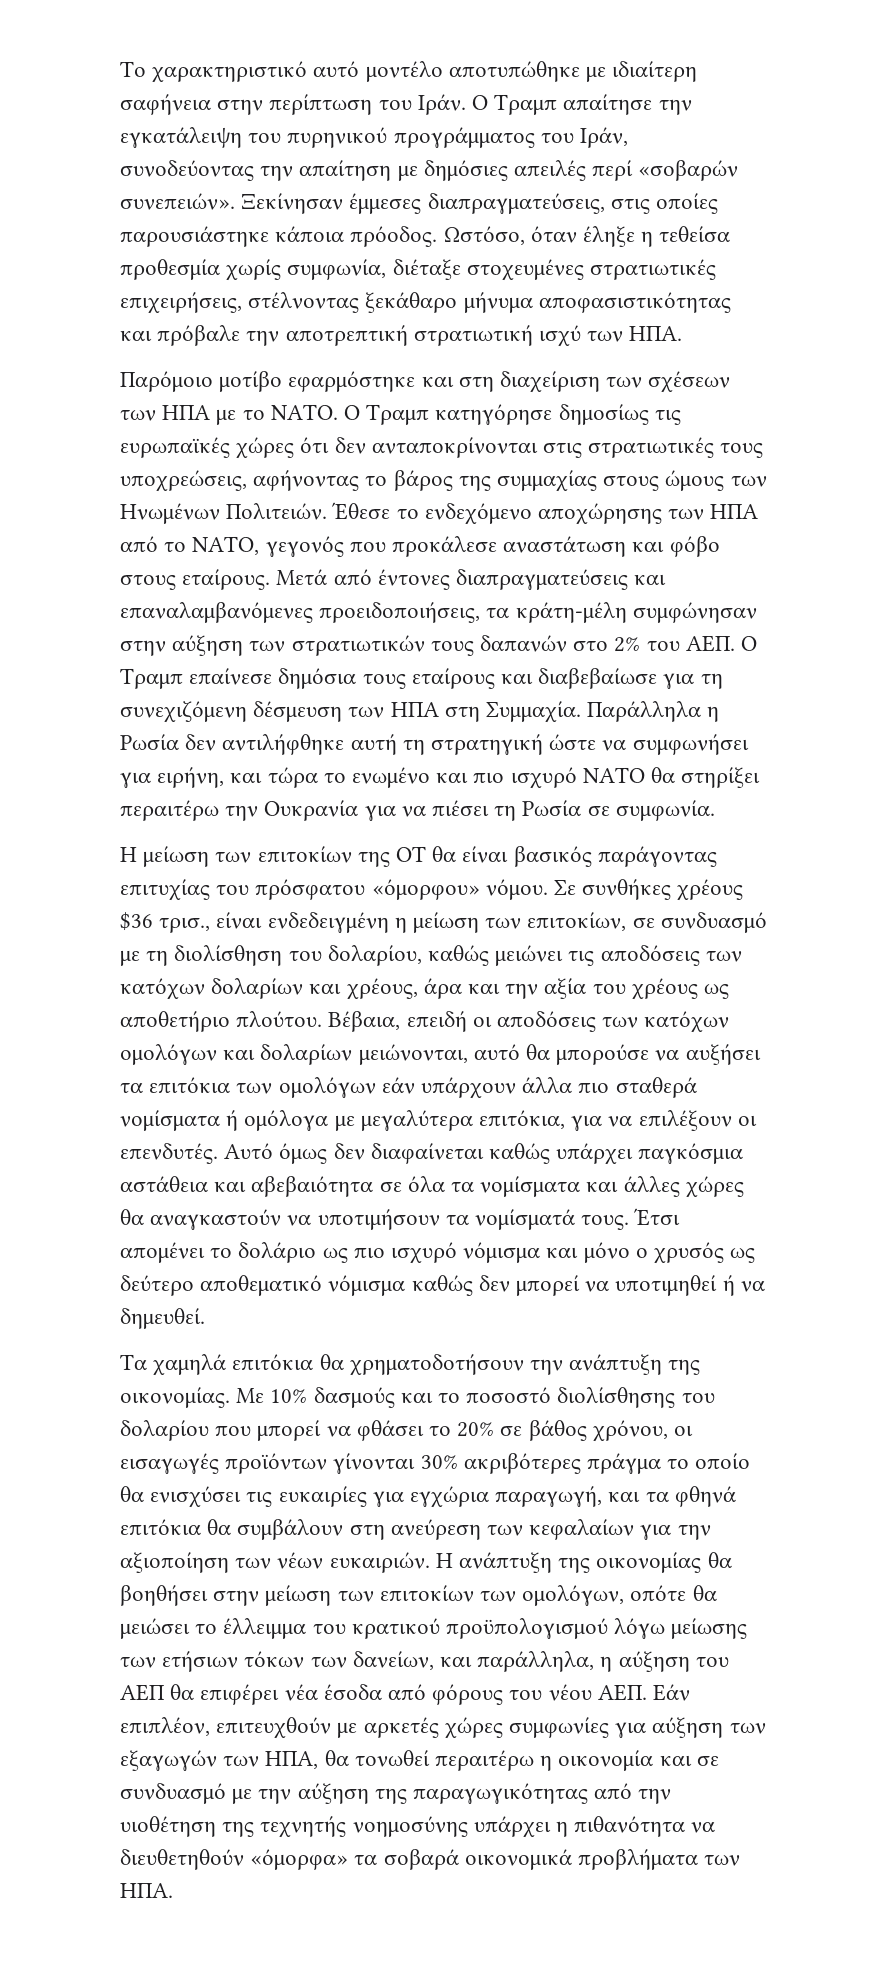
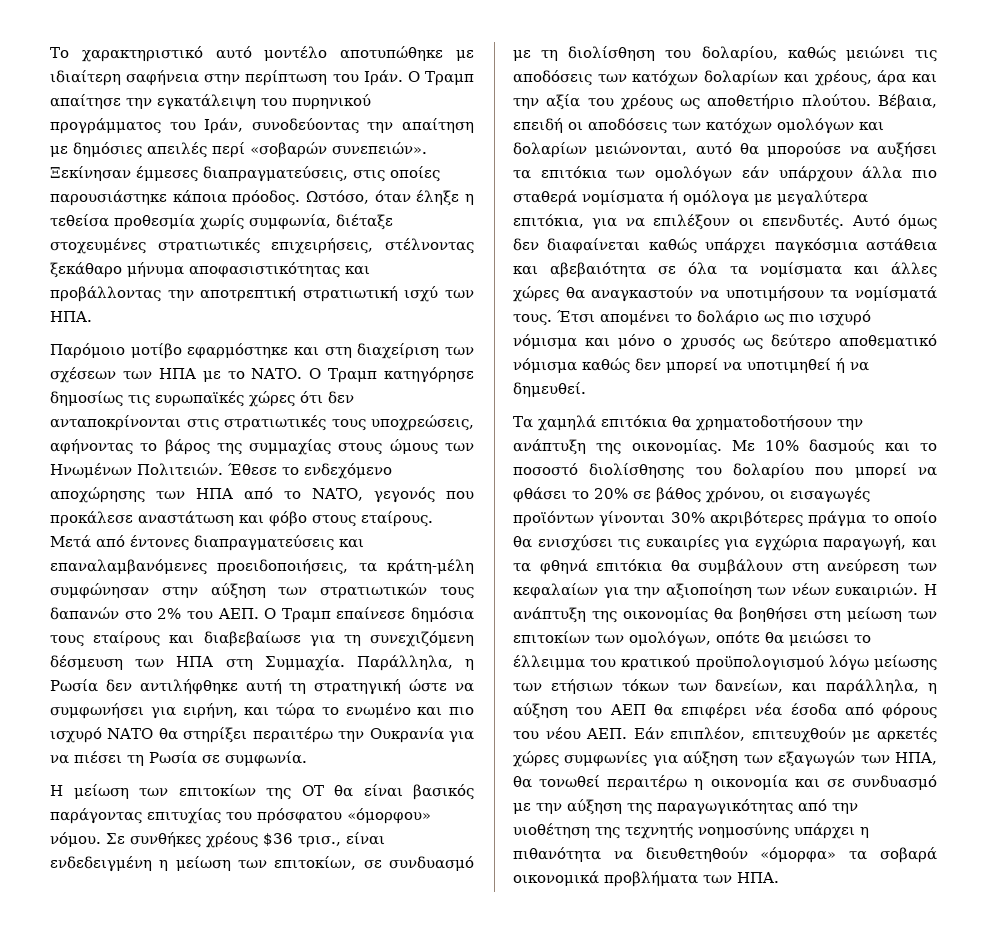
[157,325,241,346] πρόβαλε -> [50,286,161,302] προβάλλοντας
[587,701,702,722] Παράλληλα -> [356,655,453,671] Παράλληλα,
[213,1590,260,1606] στην -> [814,611,841,622] στη

